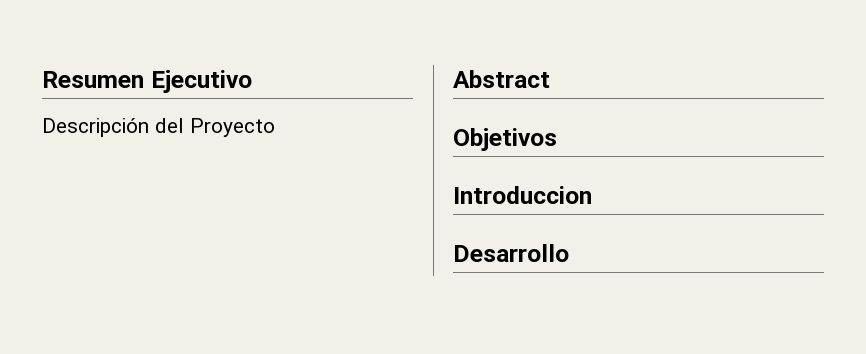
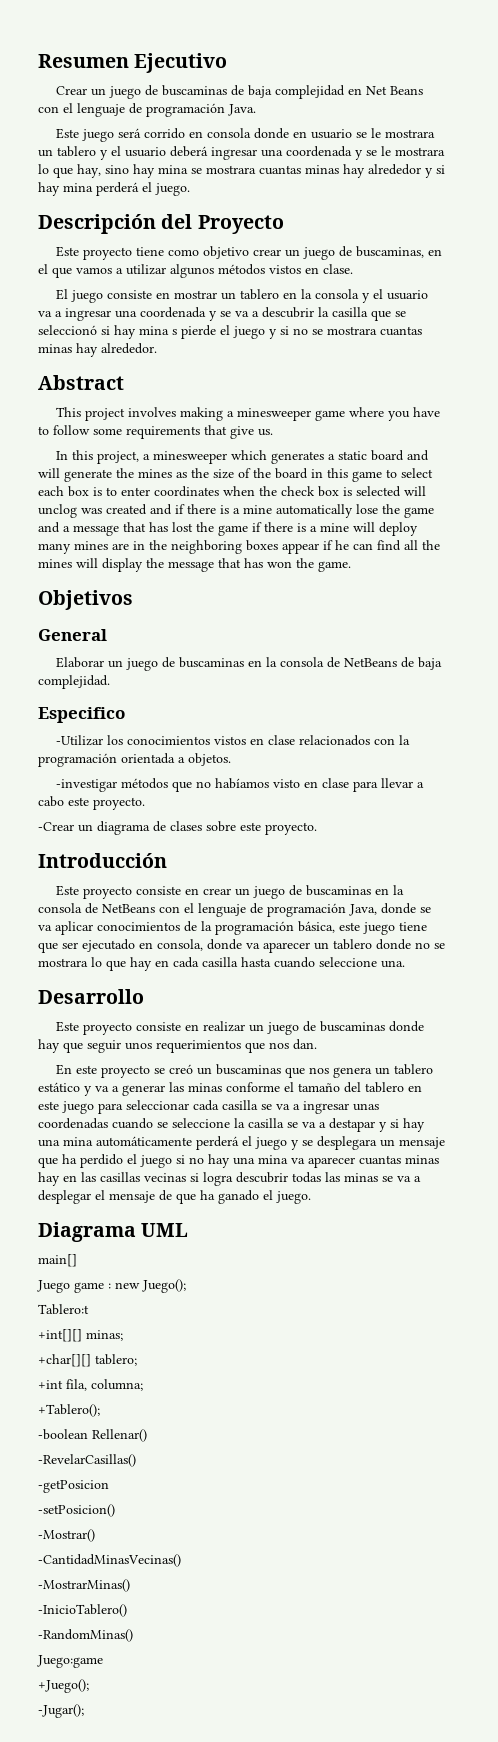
[42,118,275,137] [453,70,550,88] [453,128,557,151] [453,186,592,204] [453,244,569,262] Descripción del Proyecto // Abstract // Objetivos // Introduccion // Desarrollo -> [56,85,424,99] [38,103,256,117] [56,128,436,142] [38,146,445,160] [38,164,445,178] [38,182,190,196] [38,214,284,234] [56,246,443,260] [38,264,353,278] [56,289,429,303] [38,307,406,321] [38,325,422,339] [38,343,157,357] [38,375,124,390] [56,407,441,421] [38,425,273,439] [56,450,430,464] [38,468,433,482] [38,486,426,497] [38,504,434,518] [38,522,418,536] [38,540,440,554] [38,558,351,572] [38,590,133,610] [38,629,107,641] [56,657,443,671] [38,675,110,689] [38,707,125,723] [56,735,411,746] [38,753,231,767] [56,778,425,792] [38,796,145,810] [38,821,317,835] [38,853,167,868] [56,885,405,899] [38,903,431,917] [38,921,427,935] [38,939,445,953] [38,957,405,971] [38,989,144,1004] [56,1021,425,1035] [38,1039,317,1053] [56,1064,434,1078] [38,1082,422,1096] [38,1100,379,1114] [38,1118,425,1132] [38,1136,445,1150] [38,1154,439,1168] [38,1172,421,1186] [38,1190,311,1204] [38,1222,189,1242] [38,1254,77,1267] [37,1279,186,1293] [38,1304,89,1315] [38,1329,123,1342] [38,1354,137,1367] [38,1379,143,1391] [38,1404,100,1417] [38,1429,147,1442] [38,1454,136,1467] [38,1480,109,1493] [38,1504,115,1517] [38,1529,95,1542] [38,1554,181,1567] [38,1579,130,1592] [38,1604,127,1617] [38,1629,133,1642] [37,1655,103,1668] [38,1679,89,1693] [38,1704,84,1718] Crear un juego de buscaminas de baja complejidad en Net Beans con el lenguaje de programación Java. // Este juego será corrido en consola donde en usuario se le mostrara un tablero y el usuario deberá ingresar una coordenada y se le mostrara lo que hay, sino hay mina se mostrara cuantas minas hay alrededor y si hay mina perderá el juego. // Descripción del Proyecto // Este proyecto tiene como objetivo crear un juego de buscaminas, en el que vamos a utilizar algunos métodos vistos en clase. // El juego consiste en mostrar un tablero en la consola y el usuario va a ingresar una coordenada y se va a descubrir la casilla que se seleccionó si hay mina s pierde el juego y si no se mostrara cuantas minas hay alrededor. // Abstract // This project involves making a minesweeper game where you have to follow some requirements that give us. // In this project, a minesweeper which generates a static board and will generate the mines as the size of the board in this game to select each box is to enter coordinates when the check box is selected will unclog was created and if there is a mine automatically lose the game and a message that has lost the game if there is a mine will deploy many mines are in the neighboring boxes appear if he can find all the mines will display the message that has won the game. // Objetivos // General // Elaborar un juego de buscaminas en la consola de NetBeans de baja complejidad. // Especifico // -Utilizar los conocimientos vistos en clase relacionados con la programación orientada a objetos. // -investigar métodos que no habíamos visto en clase para llevar a cabo este proyecto. // -Crear un diagrama de clases sobre este proyecto. // Introducción // Este proyecto consiste en crear un juego de buscaminas en la consola de NetBeans con el lenguaje de programación Java, donde se va aplicar conocimientos de la programación básica, este juego tiene que ser ejecutado en consola, donde va aparecer un tablero donde no se mostrara lo que hay en cada casilla hasta cuando seleccione una. // Desarrollo // Este proyecto consiste en realizar un juego de buscaminas donde hay que seguir unos requerimientos que nos dan. // En este proyecto se creó un buscaminas que nos genera un tablero estático y va a generar las minas conforme el tamaño del tablero en este juego para seleccionar cada casilla se va a ingresar unas coordenadas cuando se seleccione la casilla se va a destapar y si hay una mina automáticamente perderá el juego y se desplegara un mensaje que ha perdido el juego si no hay una mina va aparecer cuantas minas hay en las casillas vecinas si logra descubrir todas las minas se va a desplegar el mensaje de que ha ganado el juego. // Diagrama UML // main[] // Juego game : new Juego(); // Tablero:t // +int[][] minas; // +char[][] tablero; // +int fila, columna; // +Tablero(); // -boolean Rellenar() // -RevelarCasillas() // -getPosicion // -setPosicion() // -Mostrar() // -CantidadMinasVecinas() // -MostrarMinas() // -InicioTablero() // -RandomMinas() // Juego:game // +Juego(); // -Jugar();

